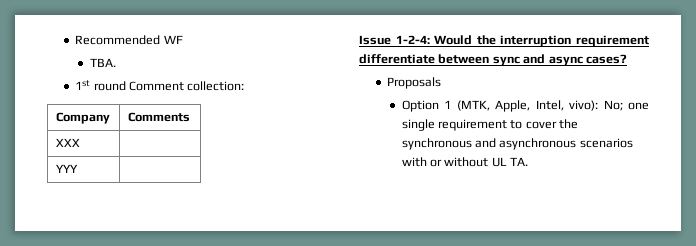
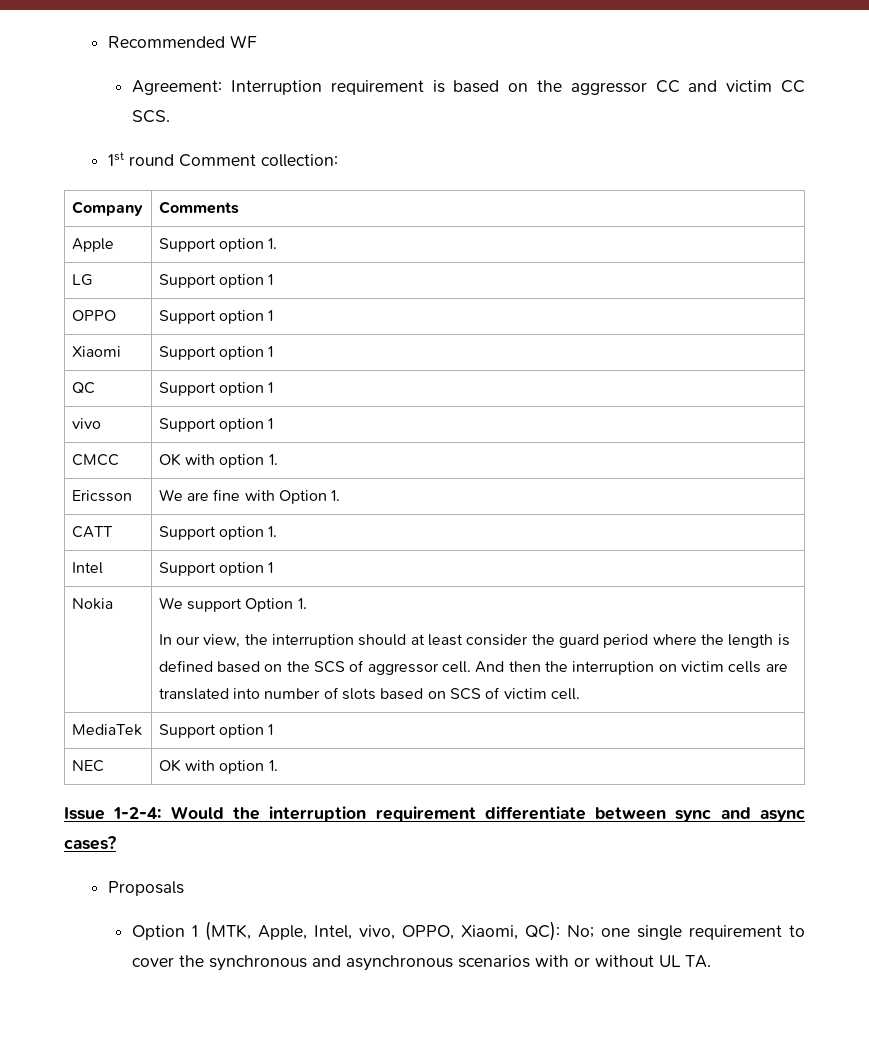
[89,58,116,67] TBA. -> [132,80,805,95] [132,110,171,123] Agreement: Interruption requirement is based on the aggressor CC and victim CC SCS.
[55,138,80,147] [55,164,78,173] XXX | // YYY | -> [71,238,114,252] [158,238,278,252] [71,274,93,286] [158,274,274,288] [71,310,116,321] [158,310,274,324] [71,346,121,357] [158,346,274,360] [71,382,95,394] [158,382,274,396] [71,418,101,429] [158,418,274,432] [71,454,119,466] [158,453,278,468] [71,490,132,502] [158,489,341,504] [71,526,113,538] [158,526,278,540] [71,562,103,574] [158,562,274,576] [71,598,113,610] [158,597,307,612] [158,634,790,648] [158,660,788,675] [158,687,581,700] [71,724,142,736] [158,724,274,738] [71,760,104,772] [158,759,278,774] Apple | Support option 1. // LG | Support option 1 // OPPO | Support option 1 // Xiaomi | Support option 1 // QC | Support option 1 // vivo | Support option 1 // CMCC | OK with option 1. // Ericsson | We are fine with Option 1. // CATT | Support option 1. // Intel | Support option 1 // Nokia | We support Option 1. // In our view, the interruption should at least consider the guard period where the length is defined based on the SCS of aggressor cell. And then the interruption on victim cells are translated into number of slots based on SCS of victim cell. // MediaTek | Support option 1 // NEC | OK with option 1.
[569,100,599,111] vivo): -> [359,921,561,941] vivo, OPPO, Xiaomi, QC):

